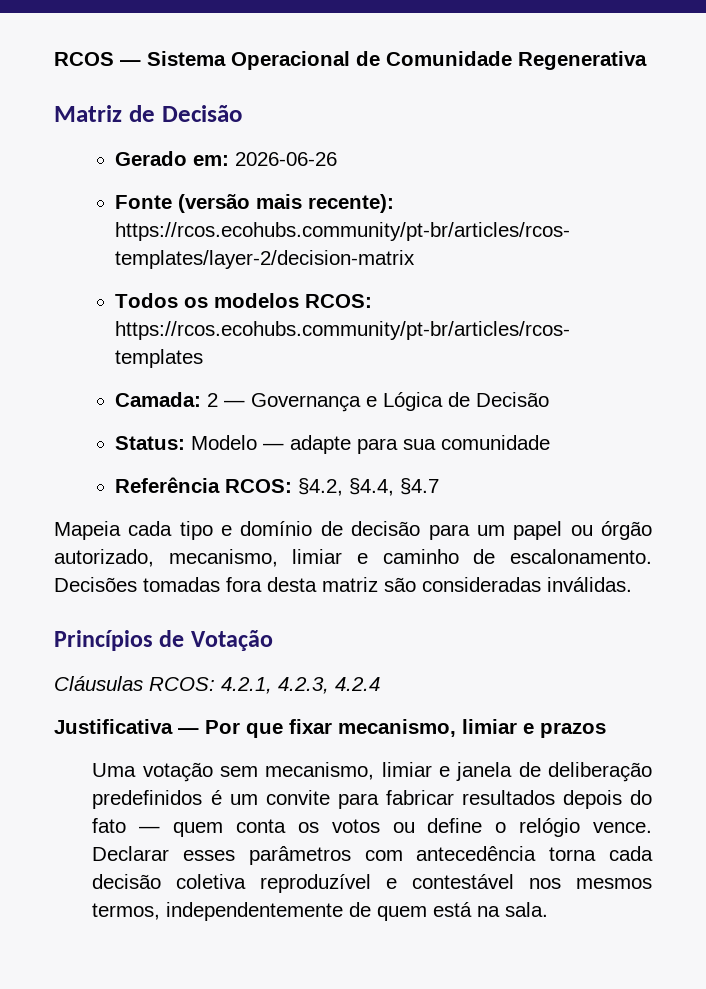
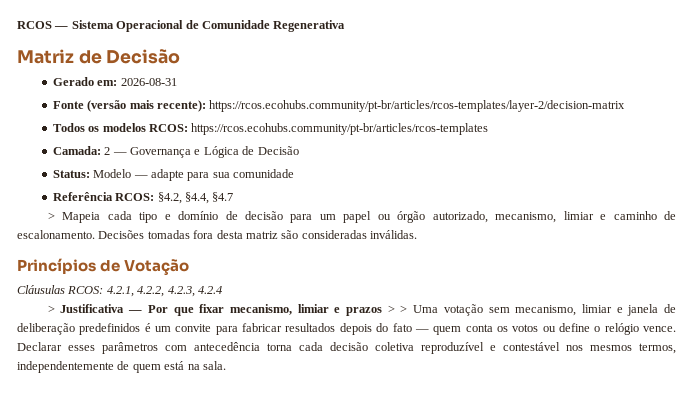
[235,152,338,166] 2026-06-26 -> [120,78,177,86] 2026-08-31
(440, 486) none -> [47,212,55,220] >
(272, 685) none -> [137,286,165,297] 4.2.2,
(380, 684) none -> [47,305,55,313] >
(606, 730) // -> [387,305,408,313] > >

